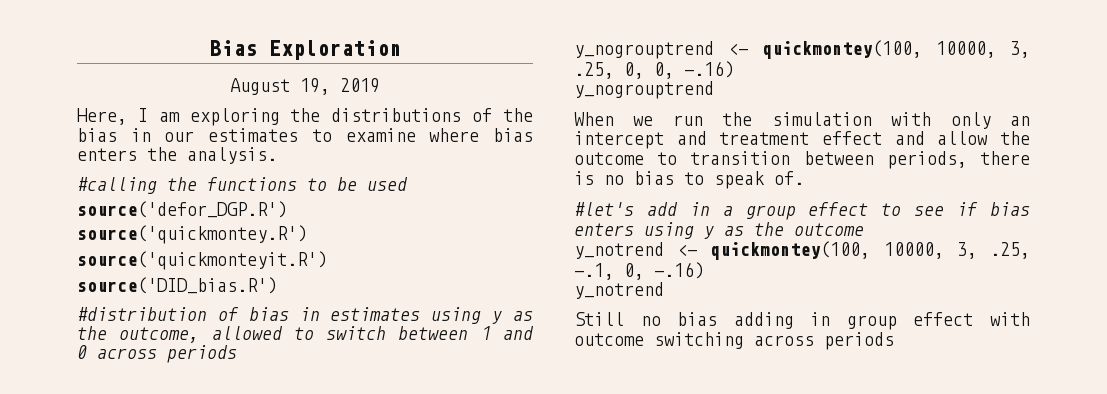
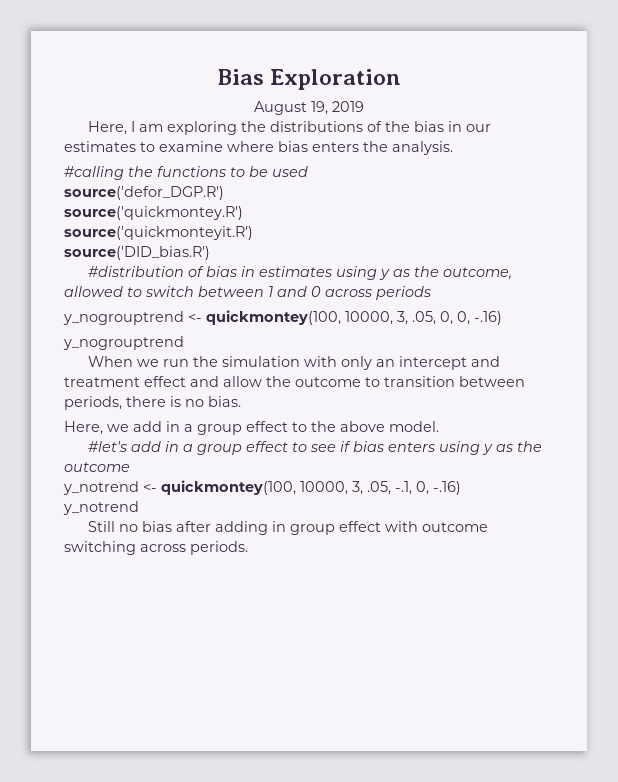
[574,62,614,79] .25, -> [412,311,436,325] .05,
[634,171,804,189] bias to speak of. -> [208,396,241,407] [64,421,439,435] bias. // Here, we add in a group effect to the above model.
[990,242,1030,259] .25, -> [367,481,391,495] .05,
(718, 319) none -> [175,521,211,532] after
[824,332,894,350] periods -> [190,541,248,555] periods.

